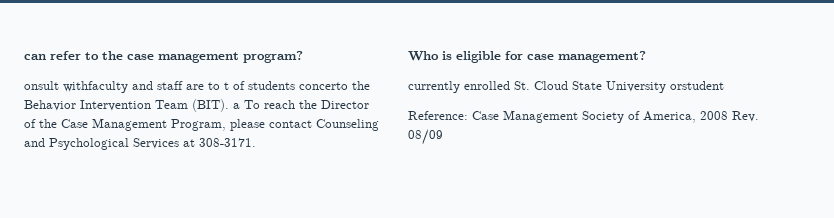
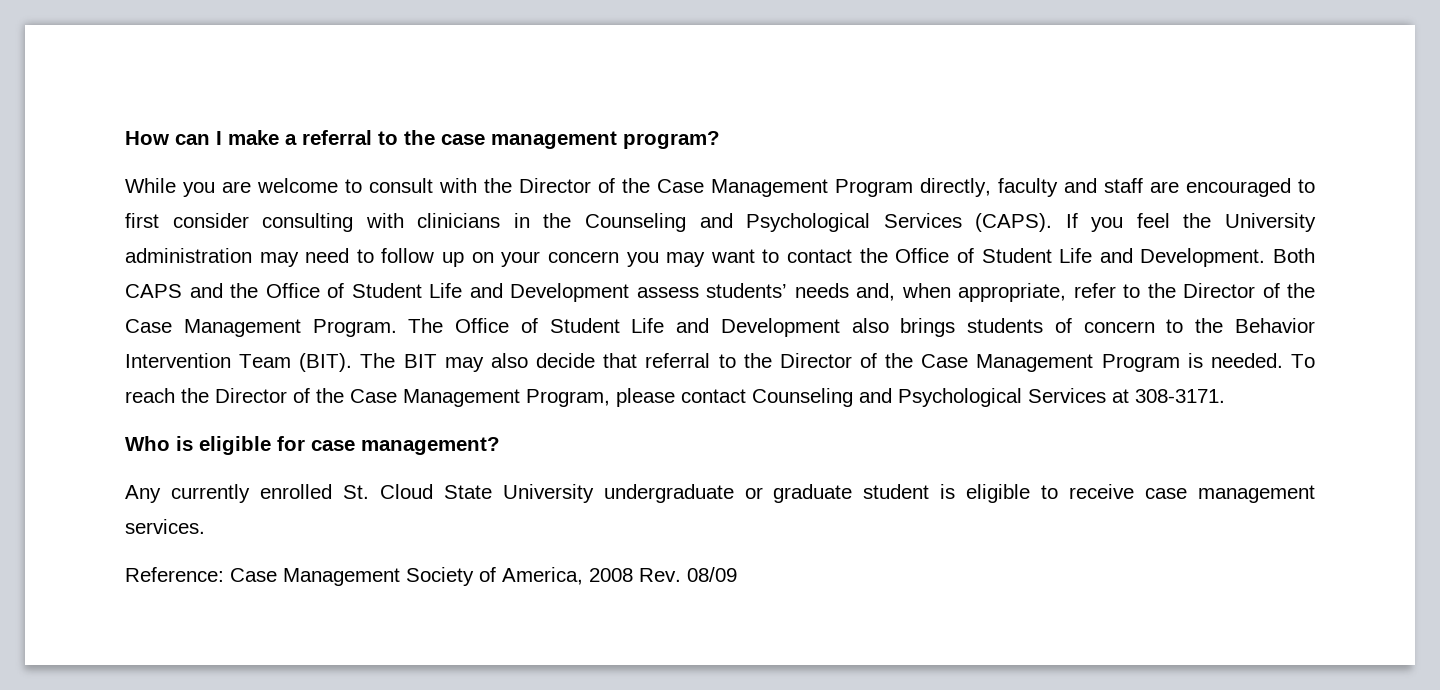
[24,51,81,60] can refer -> [125,130,372,145] How can I make a referral
[24,81,348,93] onsult withfaculty and staff are to t of students concerto -> [125,178,1315,197] [125,213,1316,232] [125,248,1315,267] [125,283,1315,302] [125,318,1184,337] While you are welcome to consult with the Director of the Case Management Program directly, faculty and staff are encouraged to first consider consulting with clinicians in the Counseling and Psychological Services (CAPS). If you feel the University administration may need to follow up on your concern you may want to contact the Office of Student Life and Development. Both CAPS and the Office of Student Life and Development assess students’ needs and, when appropriate, refer to the Director of the Case Management Program. The Office of Student Life and Development also brings students of concern to
[233,103,240,109] a -> [360,353,1283,372] The BIT may also decide that referral to the Director of the Case Management Program is needed.
(646, 57) none -> [125,485,161,503] Any
[670,81,724,90] orstudent -> [603,484,1315,503] [125,519,205,534] undergraduate or graduate student is eligible to receive case management services.

